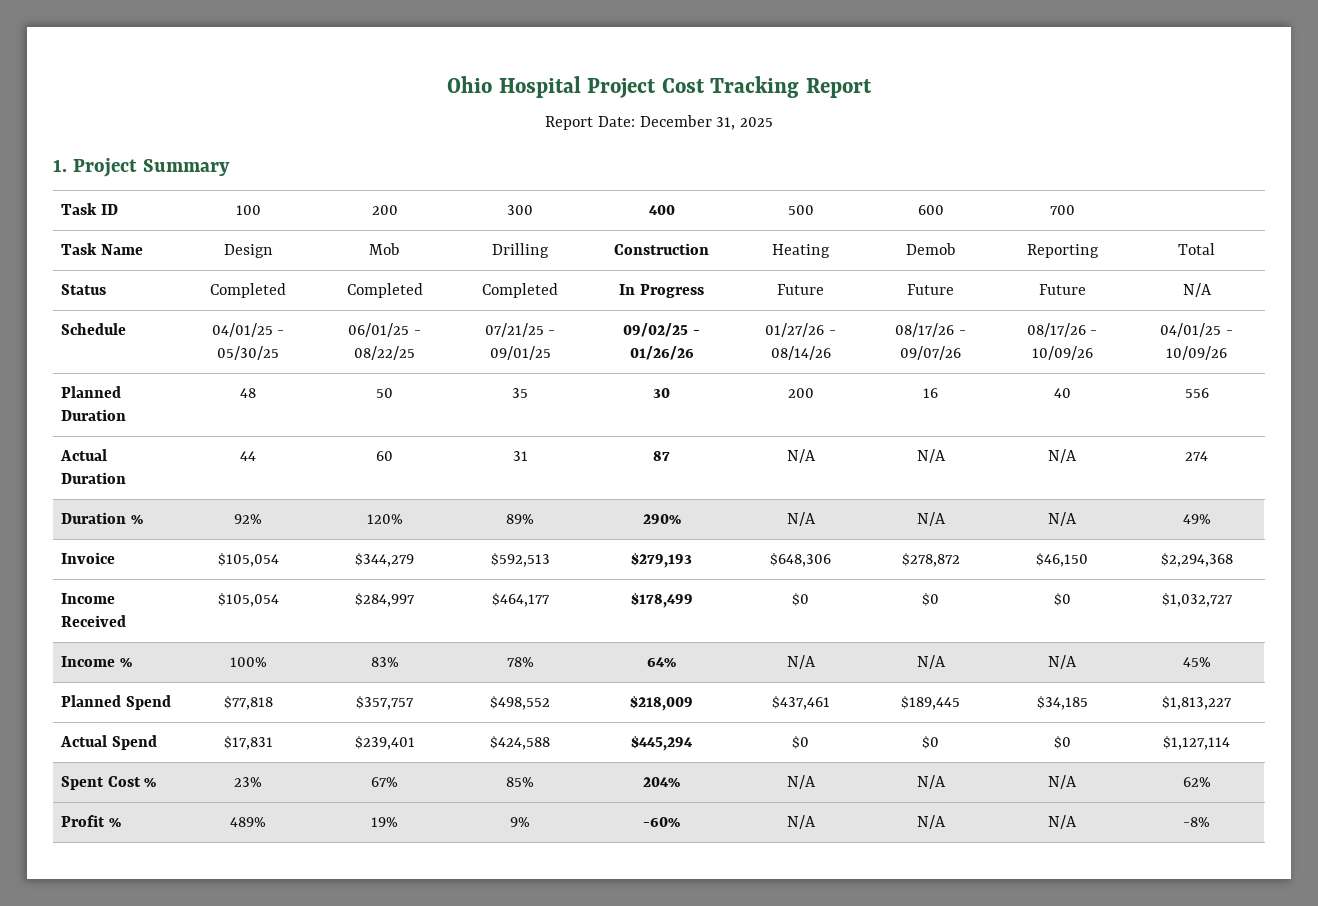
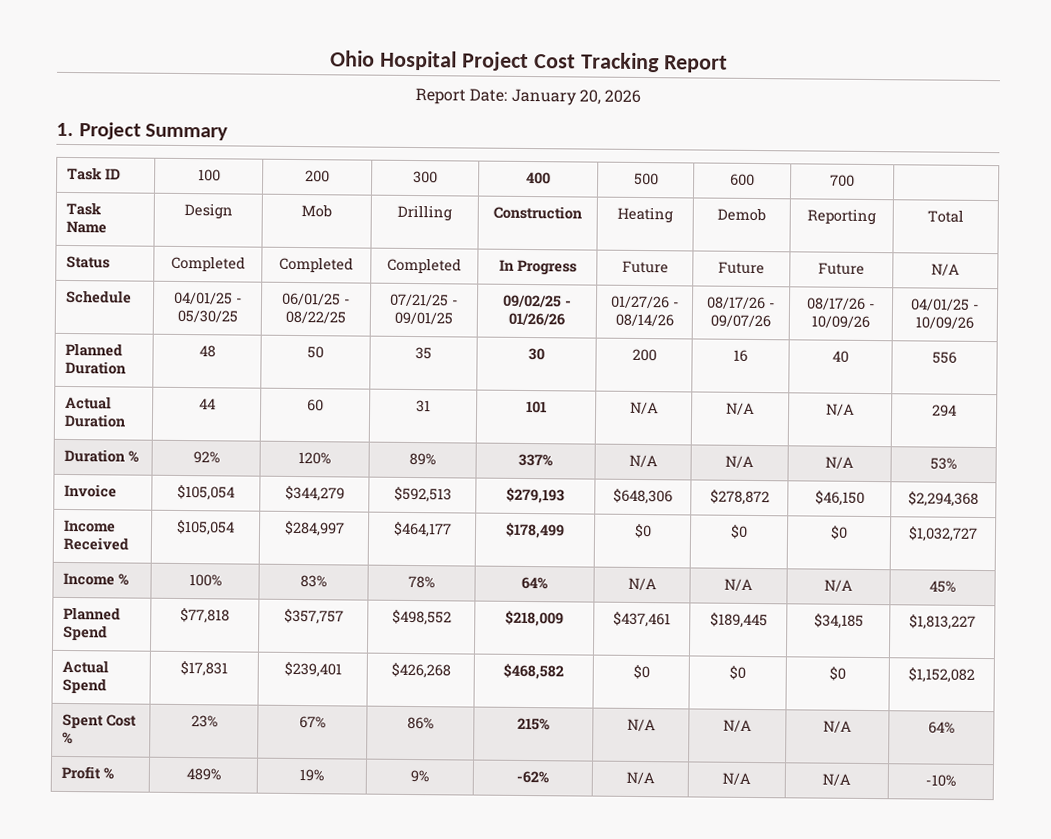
[639,115,773,130] December 31, 2025 -> [510,88,642,106] January 20, 2026
[653,451,670,461] [786,449,816,463] [916,449,946,463] [1048,449,1077,463] [1185,451,1208,461] 87 | N/A | N/A | N/A | 274 -> [526,401,547,414] [629,401,659,415] [726,402,755,415] [826,403,855,416] [932,404,957,417] 101 | N/A | N/A | N/A | 294
[642,514,681,524] [786,512,816,526] [916,512,946,526] [1048,512,1077,526] [1182,514,1211,524] 290% | N/A | N/A | N/A | 49% -> [518,453,553,467] [628,454,658,468] [725,455,754,468] [825,456,854,469] [930,457,957,470] 337% | N/A | N/A | N/A | 53%
[490,736,550,750] [631,736,693,751] [792,736,809,749] [922,736,939,749] [1053,736,1071,749] [1163,736,1230,750] $424,588 | $445,294 | $0 | $0 | $0 | $1,127,114 -> [390,662,451,679] [503,663,564,680] [632,664,650,680] [729,665,746,680] [829,666,846,681] [908,667,975,683] $426,268 | $468,582 | $0 | $0 | $0 | $1,152,082
[506,777,534,787] [643,777,680,787] [786,775,816,789] [916,775,946,789] [1048,775,1077,789] [1182,777,1211,787] 85% | 204% | N/A | N/A | N/A | 62% -> [407,716,435,730] [517,717,550,731] [626,718,656,732] [723,719,752,732] [823,720,852,733] [928,721,955,734] 86% | 215% | N/A | N/A | N/A | 64%
[643,817,680,827] [786,815,816,829] [916,815,946,829] [1048,815,1077,829] [1183,817,1210,827] -60% | N/A | N/A | N/A | -8% -> [516,770,549,784] [625,771,655,785] [722,772,751,785] [822,773,851,786] [925,774,956,787] -62% | N/A | N/A | N/A | -10%

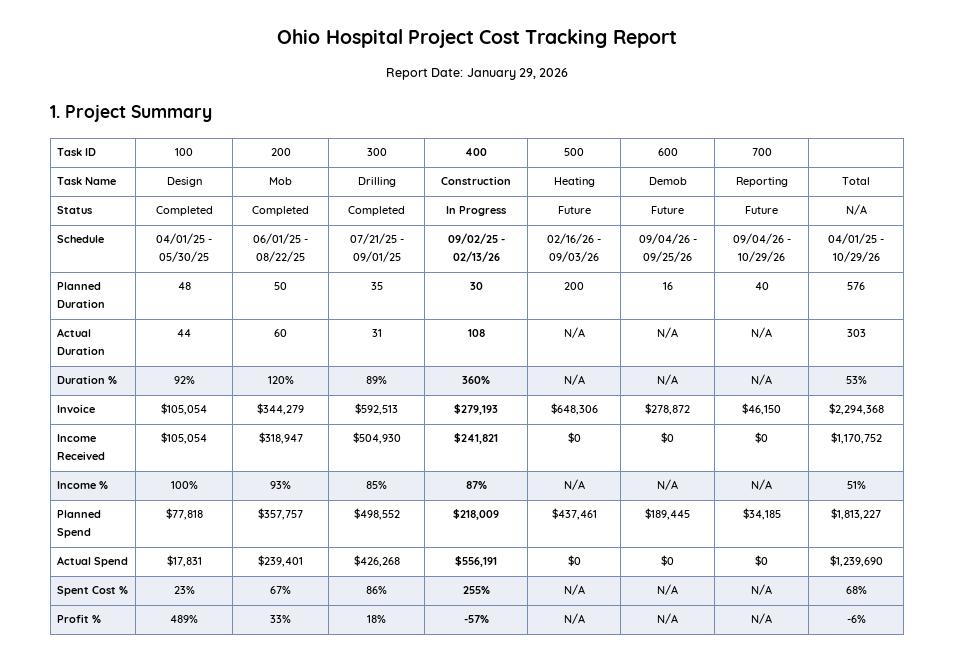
[578,89,601,105] 20, -> [518,68,536,79] 29,
[508,312,565,326] [609,295,680,309] [614,313,674,327] [706,296,776,310] [710,314,771,328] [806,297,876,310] [811,315,870,329] [910,298,980,311] [915,316,974,329] 01/26/26 | 01/27/26 - 08/14/26 | 08/17/26 - 09/07/26 | 08/17/26 - 10/09/26 | 04/01/25 - 10/09/26 -> [452,251,500,262] [547,233,601,244] [549,251,599,262] [638,233,697,244] [643,251,692,262] [732,233,791,244] [738,251,785,262] [828,233,884,244] [832,251,880,262] 02/13/26 | 02/16/26 - 09/03/26 | 09/04/26 - 09/25/26 | 09/04/26 - 10/29/26 | 04/01/25 - 10/29/26
[932,351,957,364] 556 -> [847,282,865,290] 576
[526,401,547,414] [629,401,659,415] [726,402,755,415] [826,403,855,416] [932,404,957,417] 101 | N/A | N/A | N/A | 294 -> [467,329,485,337] [563,327,585,338] [657,327,678,338] [751,327,772,338] [846,329,866,337] 108 | N/A | N/A | N/A | 303
[518,453,553,467] 337% -> [462,376,490,384] 360%
[283,520,345,537] [392,521,452,538] [505,522,565,539] [633,523,652,539] [730,524,748,539] [830,525,848,540] [908,526,978,542] $284,997 | $464,177 | $178,499 | $0 | $0 | $0 | $1,032,727 -> [258,432,303,444] [352,432,401,444] [454,433,498,444] [567,432,581,443] [661,432,674,443] [755,432,768,443] [830,432,882,444] $318,947 | $504,930 | $241,821 | $0 | $0 | $0 | $1,170,752
[300,575,327,588] [408,575,436,589] [521,576,548,590] [627,577,657,591] [724,578,753,591] [824,579,853,592] [929,580,956,593] 83% | 78% | 64% | N/A | N/A | N/A | 45% -> [270,481,291,489] [366,481,387,489] [465,481,487,489] [563,479,585,490] [657,479,678,490] [751,479,772,490] [846,481,866,489] 93% | 85% | 87% | N/A | N/A | N/A | 51%
[503,663,564,680] [632,664,650,680] [729,665,746,680] [829,666,846,681] [908,667,975,683] $468,582 | $0 | $0 | $0 | $1,152,082 -> [455,556,497,567] [567,555,581,566] [661,555,674,566] [755,555,768,566] [829,555,883,567] $556,191 | $0 | $0 | $0 | $1,239,690
[517,717,550,731] [626,718,656,732] [723,719,752,732] [823,720,852,733] [928,721,955,734] 215% | N/A | N/A | N/A | 64% -> [462,586,490,594] [563,584,585,595] [657,584,678,595] [751,584,772,595] [845,586,867,594] 255% | N/A | N/A | N/A | 68%
[299,769,324,782] [410,770,430,783] [516,770,549,784] [625,771,655,785] [722,772,751,785] [822,773,851,786] [925,774,956,787] 19% | 9% | -62% | N/A | N/A | N/A | -10% -> [270,615,291,623] [367,615,386,623] [463,615,489,623] [563,613,585,624] [657,613,678,624] [751,613,772,624] [846,615,866,623] 33% | 18% | -57% | N/A | N/A | N/A | -6%

